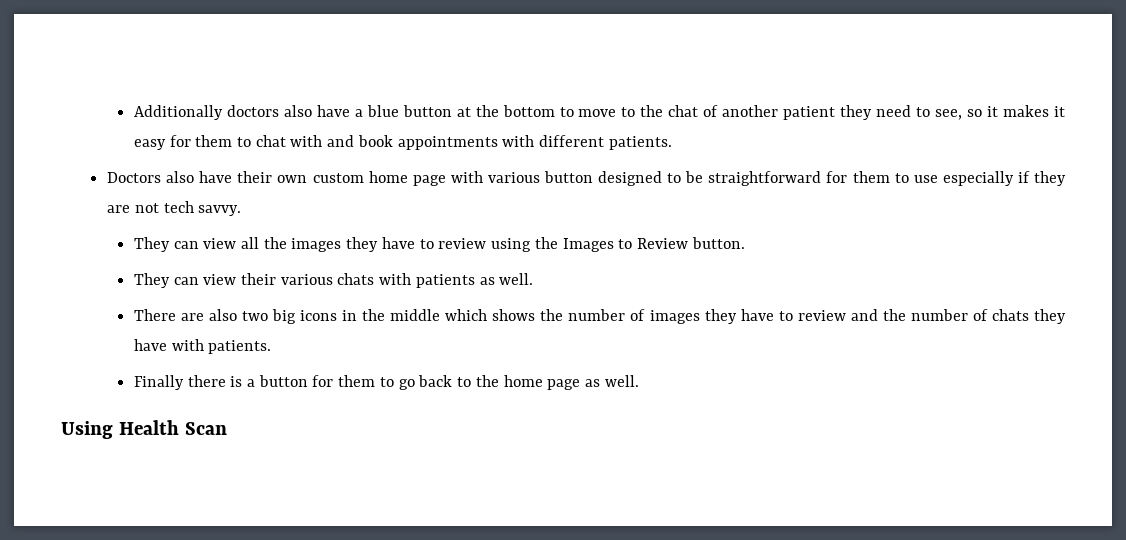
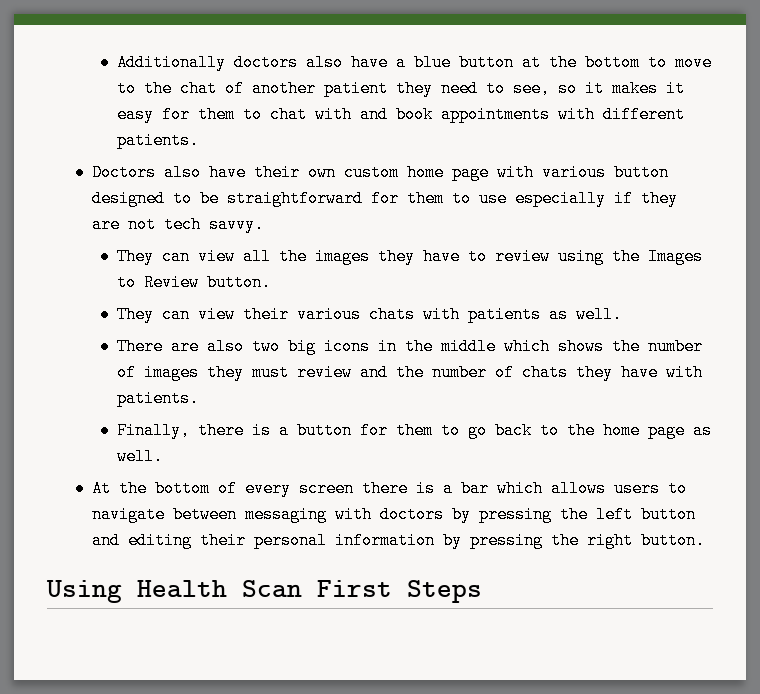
[740,309,793,321] have to -> [252,364,290,381] must
[133,375,184,390] Finally -> [117,422,191,439] Finally,
(639, 381) none -> [92,480,688,497] [92,506,697,523] [92,532,706,549] // At the bottom of every screen there is a bar which allows users to navigate between messaging with doctors by pressing the left button and editing their personal information by pressing the right button.
(227, 428) none -> [317,580,482,603] First Steps

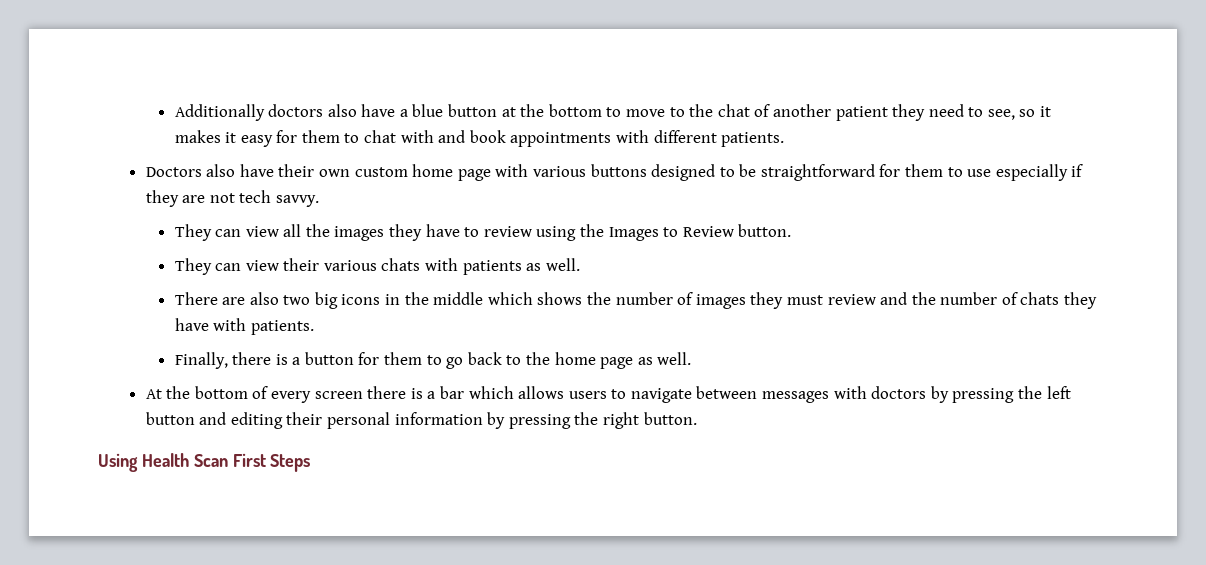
[614,164,670,181] button -> [590,164,647,177] buttons
[245,506,328,523] messaging -> [762,391,830,403] messages

